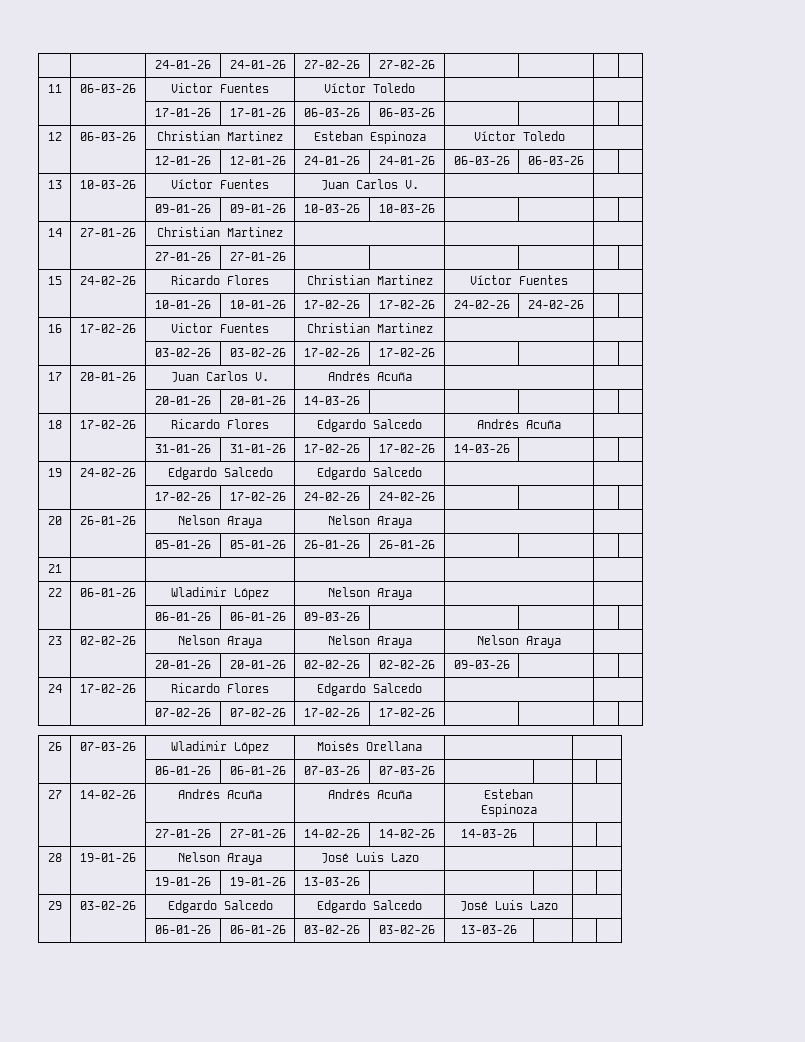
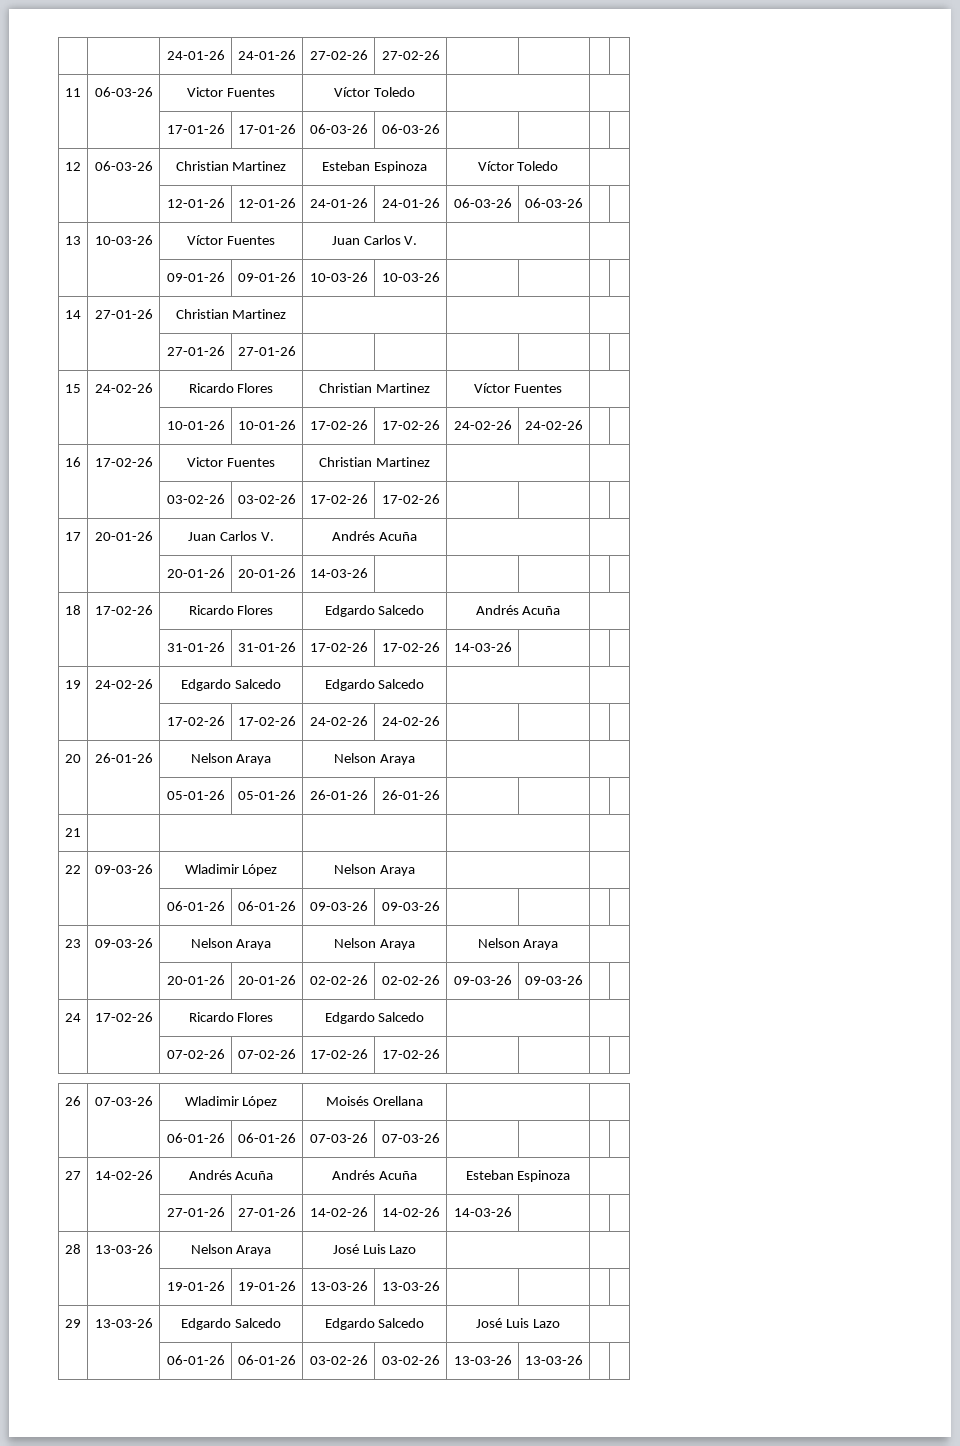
[80,588,136,597] 06-01-26 -> [94,864,153,874] 09-03-26
(361, 616) none -> [381,901,440,911] 09-03-26
[80,636,136,645] 02-02-26 -> [94,938,153,948] 09-03-26
(510, 664) none -> [525,975,583,985] 09-03-26
[80,853,136,862] 19-01-26 -> [94,1244,153,1254] 13-03-26
(361, 881) none -> [381,1281,440,1291] 13-03-26
[80,901,136,910] 03-02-26 -> [94,1318,153,1328] 13-03-26
(517, 929) none -> [525,1355,583,1365] 13-03-26

